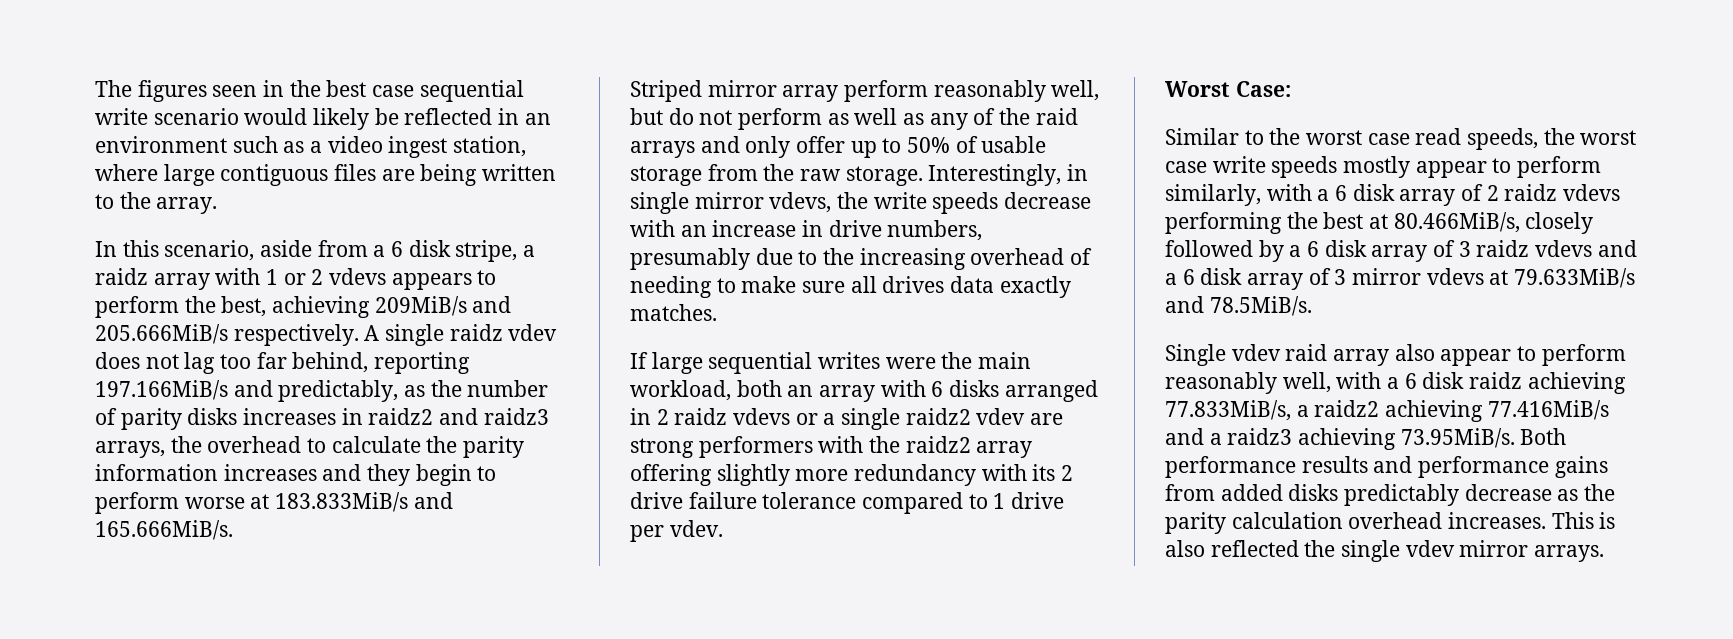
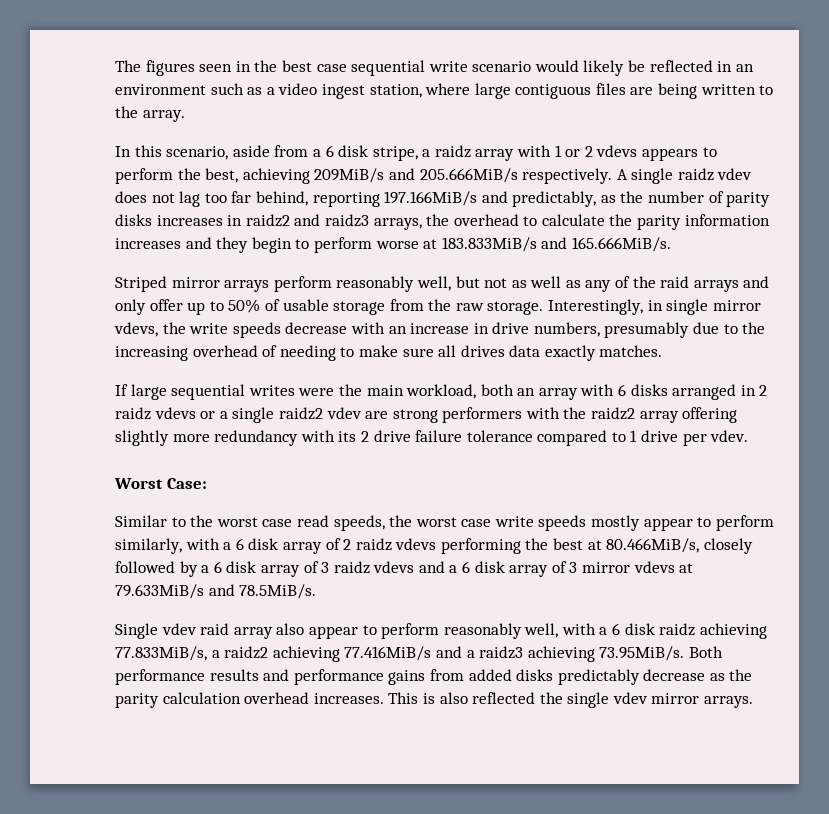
[782,85,839,102] array -> [224,280,270,292] arrays
[668,108,823,130] do not perform -> [484,278,508,288] not

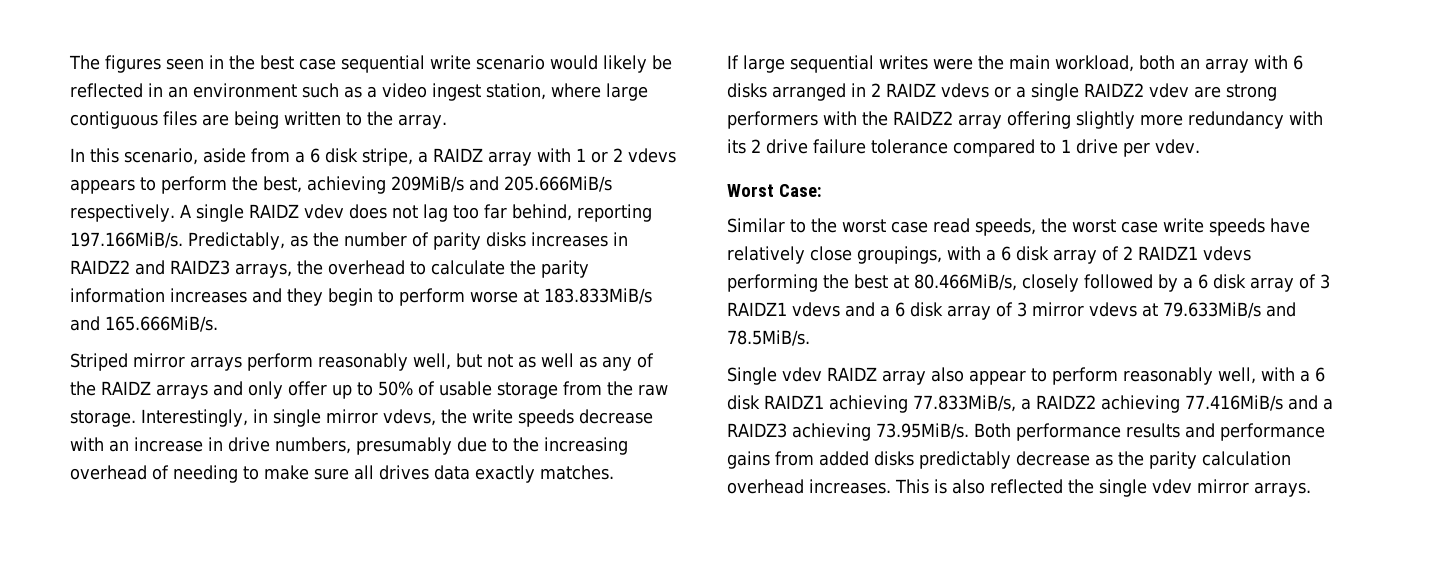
[434,145,471,158] raidz -> [433,148,483,162] RAIDZ
[677,168,714,181] raidz -> [248,204,299,218] RAIDZ
[384,191,597,207] 197.166MiB/s and predictably, -> [70,232,285,250] 197.166MiB/s. Predictably,
[245,214,369,227] raidz2 and raidz3 -> [70,260,230,275] RAIDZ2 and RAIDZ3
[660,276,690,288] raid -> [101,381,151,395] RAIDZ
[115,407,151,420] raidz -> [886,83,936,97] RAIDZ
[278,407,323,420] raidz2 -> [1083,83,1144,97] RAIDZ2
[591,407,636,420] raidz2 -> [893,111,953,125] RAIDZ2
[591,515,774,531] [115,538,182,554] mostly appear to perform similarly, -> [1270,218,1310,233] [727,246,942,264] have relatively close groupings,
[355,538,392,551] raidz -> [1138,246,1198,260] RAIDZ1
[333,561,370,574] raidz -> [727,302,787,316] RAIDZ1
[200,623,230,635] raid -> [827,367,877,381] RAIDZ
[659,623,696,636] raidz -> [764,395,824,409] RAIDZ1
[224,646,269,659] raidz2 -> [1035,395,1096,409] RAIDZ2
[479,646,524,659] raidz3 -> [727,423,787,438] RAIDZ3

